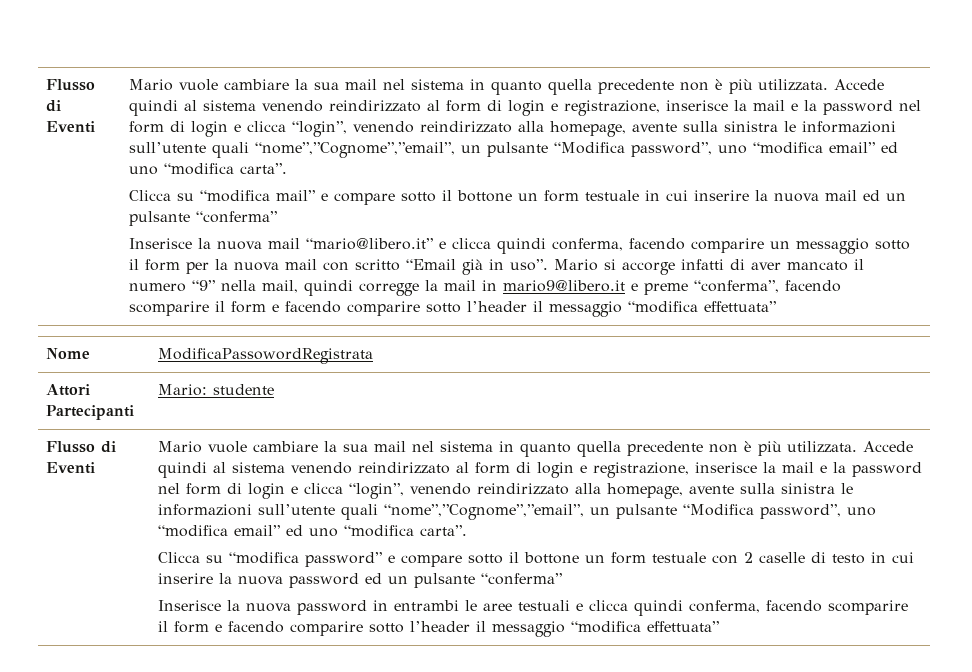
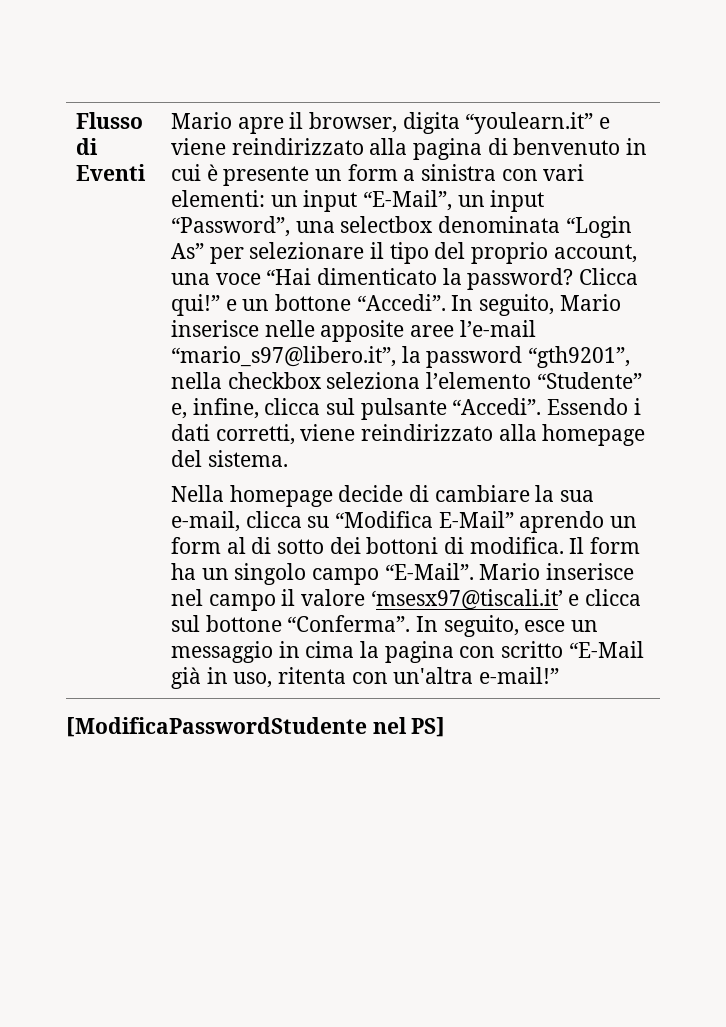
[45,79,95,91] [45,100,61,112] [45,121,95,133] [128,79,884,95] [128,100,921,116] [128,121,896,137] [128,142,898,158] [128,163,287,175] [128,190,906,205] [128,211,277,226] [128,238,910,254] [128,259,317,274] Flusso di Eventi | Mario vuole cambiare la sua mail nel sistema in quanto quella precedente non è più utilizzata. Accede quindi al sistema venendo reindirizzato al form di login e registrazione, inserisce la mail e la password nel form di login e clicca “login”, venendo reindirizzato alla homepage, avente sulla sinistra le informazioni sull’utente quali “nome”,”Cognome”,”email”, un pulsante “Modifica password”, uno “modifica email” ed uno “modifica carta”. // Clicca su “modifica mail” e compare sotto il bottone un form testuale in cui inserire la nuova mail ed un pulsante “conferma” // Inserisce la nuova mail “mario@libero.it” e clicca quindi conferma, facendo comparire un messaggio sotto il form per la nuova mail -> [76,112,144,129] [76,138,99,155] [76,164,147,181] [171,112,611,134] [171,138,648,160] [171,164,585,186] [171,190,545,212] [171,216,632,238] [171,242,637,264] [171,268,639,290] [171,294,621,316] [171,320,536,342] [171,346,631,368] [171,372,642,389] [171,398,641,420] [171,424,646,446] [171,450,288,467] [171,485,595,507] [171,511,638,533] [171,537,641,554] [171,563,635,585] [171,589,642,611] [171,615,599,637] [171,641,454,663] Flusso di Eventi | Mario apre il browser, digita “youlearn.it” e viene reindirizzato alla pagina di benvenuto in cui è presente un form a sinistra con vari elementi: un input “E-Mail”, un input “Password”, una selectbox denominata “Login As” per selezionare il tipo del proprio account, una voce “Hai dimenticato la password? Clicca qui!” e un bottone “Accedi”. In seguito, Mario inserisce nelle apposite aree l’e-mail “mario_s97@libero.it”, la password “gth9201”, nella checkbox seleziona l’elemento “Studente” e, infine, clicca sul pulsante “Accedi”. Essendo i dati corretti, viene reindirizzato alla homepage del sistema. // Nella homepage decide di cambiare la sua e-mail, clicca su “Modifica E-Mail” aprendo un form al di sotto dei bottoni di modifica. Il form ha un singolo campo “E-Mail”. Mario inserisce nel campo il valore ‘msesx97@tiscali.it’ e clicca sul bottone “Conferma”. In seguito, esce un messaggio in cima la pagina
[405,259,456,270] “Email -> [568,641,644,658] “E-Mail
[509,259,864,275] [128,280,841,296] [128,301,776,317] [45,348,90,359] [157,348,373,364] [45,384,90,396] [45,405,134,420] [157,384,274,396] [45,441,116,453] [45,462,95,474] [157,441,913,457] [157,462,922,478] [157,483,853,499] [157,504,876,520] [157,525,467,537] [157,552,914,567] [157,573,562,588] [157,600,908,616] [157,621,719,637] uso”. Mario si accorge infatti di aver mancato il numero “9” nella mail, quindi corregge la mail in mario9@libero.it e preme “conferma”, facendo scomparire il form e facendo comparire sotto l’header il messaggio “modifica effettuata” // Nome | ModificaPassowordRegistrata // Attori Partecipanti | Mario: studente // Flusso di Eventi | Mario vuole cambiare la sua mail nel sistema in quanto quella precedente non è più utilizzata. Accede quindi al sistema venendo reindirizzato al form di login e registrazione, inserisce la mail e la password nel form di login e clicca “login”, venendo reindirizzato alla homepage, avente sulla sinistra le informazioni sull’utente quali “nome”,”Cognome”,”email”, un pulsante “Modifica password”, uno “modifica email” ed uno “modifica carta”. // Clicca su “modifica password” e compare sotto il bottone un form testuale con 2 caselle di testo in cui inserire la nuova password ed un pulsante “conferma” // Inserisce la nuova password in entrambi le aree testuali e clicca quindi conferma, facendo scomparire il form e facendo comparire sotto l’header il messaggio “modifica effettuata” -> [233,667,560,688] [66,717,446,737] uso, ritenta con un'altra e-mail!” // [ModificaPasswordStudente nel PS]

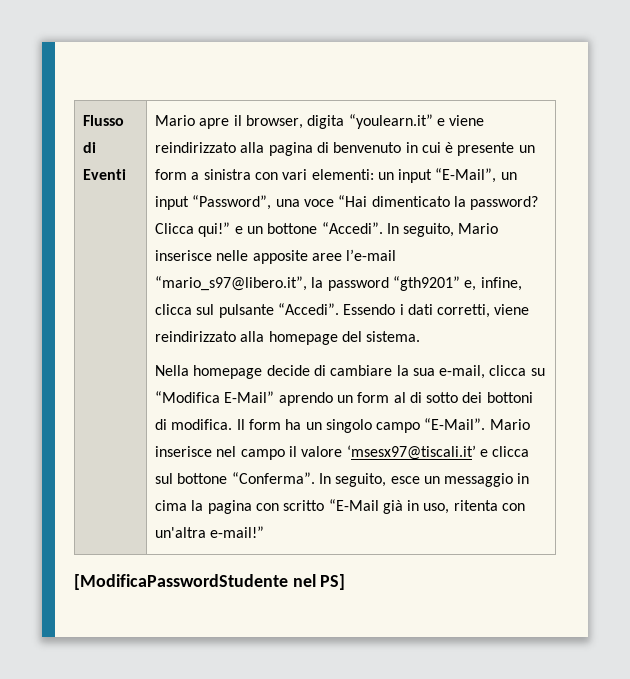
[340,216,632,238] [171,242,637,264] [171,273,211,285] selectbox denominata “Login As” per selezionare il tipo del proprio account, una -> (300, 203) none
[528,346,631,368] [171,372,642,389] “gth9201”, nella checkbox seleziona l’elemento “Studente” -> [392,276,460,291] “gth9201”

